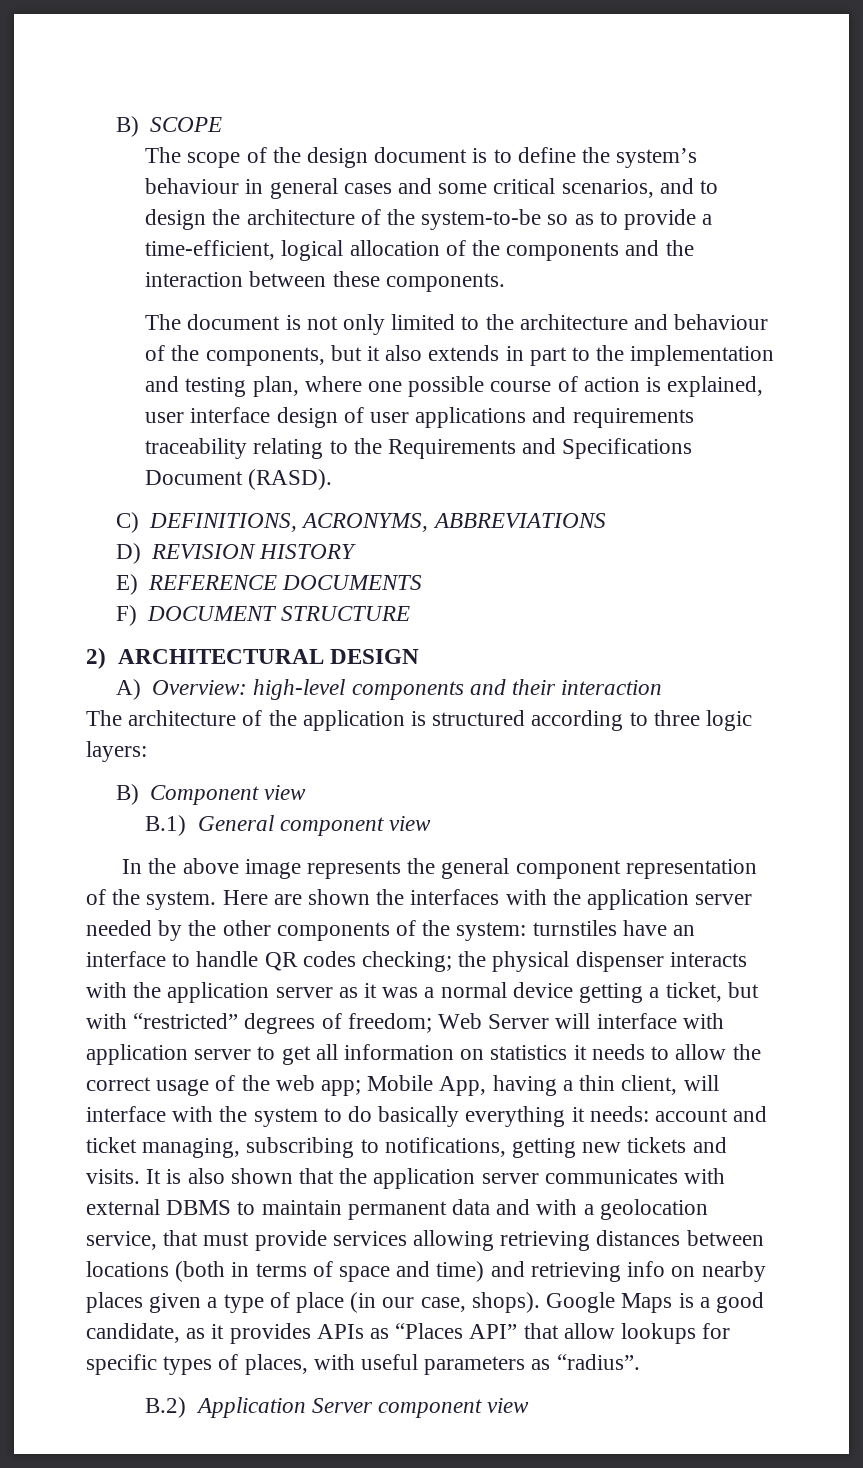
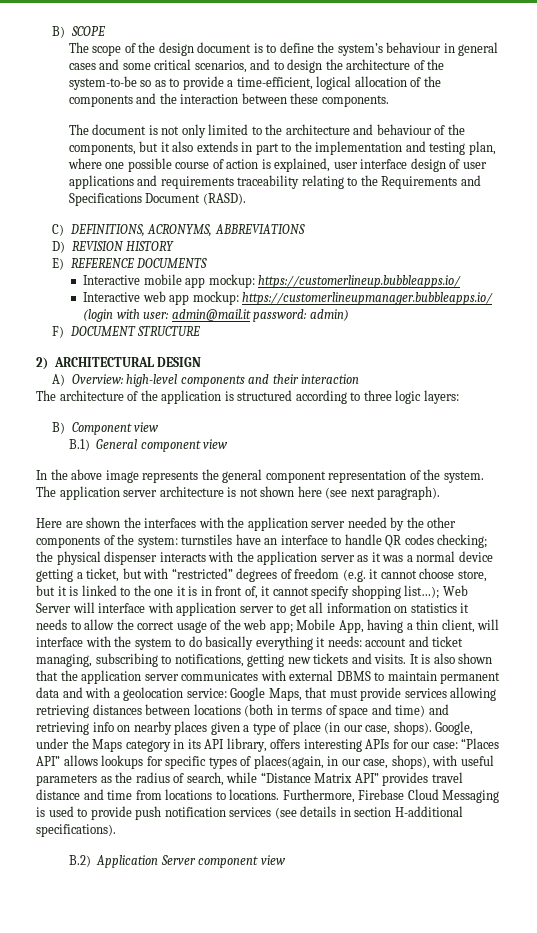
(423, 582) none -> [83,274,462,288] [83,291,494,305] [83,309,349,322] // Interactive mobile app mockup: https://customerlineup.bubbleapps.io/ // Interactive web app mockup: https://customerlineupmanager.bubbleapps.io/ (login with user: admin@mail.it password: admin)
(217, 900) none -> [36,486,441,500] The application server architecture is not shown here (see next paragraph). //
[347,1013,432,1033] freedom; -> [294,568,487,582] [36,585,440,599] freedom (e.g. it cannot choose store, but it is linked to the one it is in front of, it cannot specify shopping list…);
[86,1231,157,1250] service, -> [186,687,302,701] service: Google Maps,
[546,1292,764,1313] [86,1323,615,1344] Google Maps is a good candidate, as it provides APIs as “Places API” that allow -> [435,721,474,735] [36,738,500,752] [36,755,98,766] Google, under the Maps category in its API library, offers interesting APIs for our case: “Places API” allows
[244,1354,640,1375] places, with useful parameters as “radius”. -> [253,755,494,769] [36,772,463,786] [36,789,500,803] [36,806,463,820] [36,824,116,837] places(again, in our case, shops), with useful parameters as the radius of search, while “Distance Matrix API” provides travel distance and time from locations to locations. Furthermore, Firebase Cloud Messaging is used to provide push notification services (see details in section H-additional specifications).

